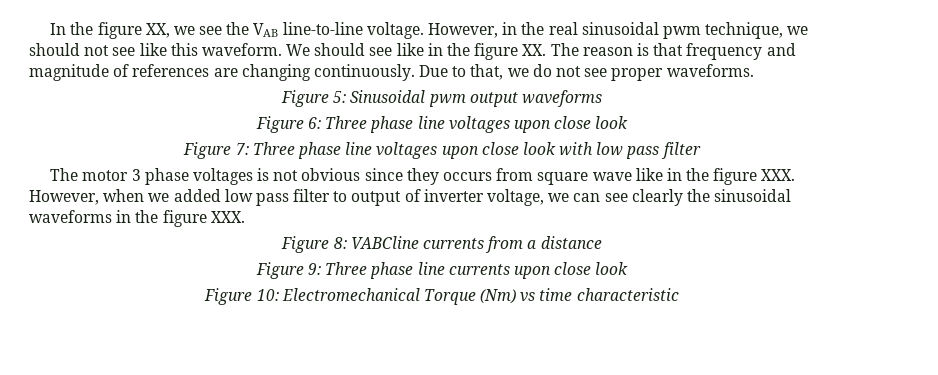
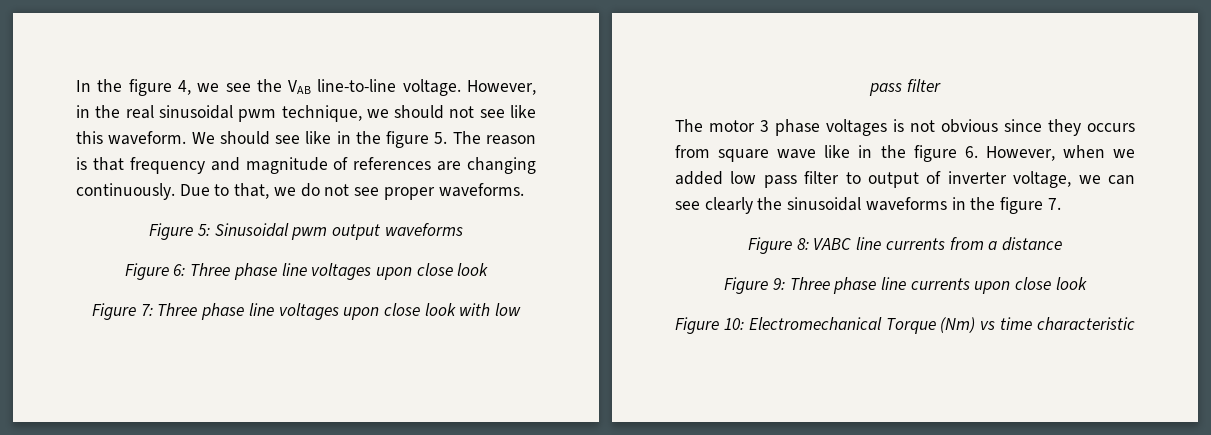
[145,23,170,38] XX, -> [177,80,191,95] 4,
[522,44,547,56] XX. -> [434,132,448,144] 5.
[761,169,796,181] XXX. -> [964,146,978,158] 6.
[210,211,245,223] XXX. -> [1047,198,1061,210] 7.
[350,236,419,249] VABCline -> [813,237,882,250] VABC line

